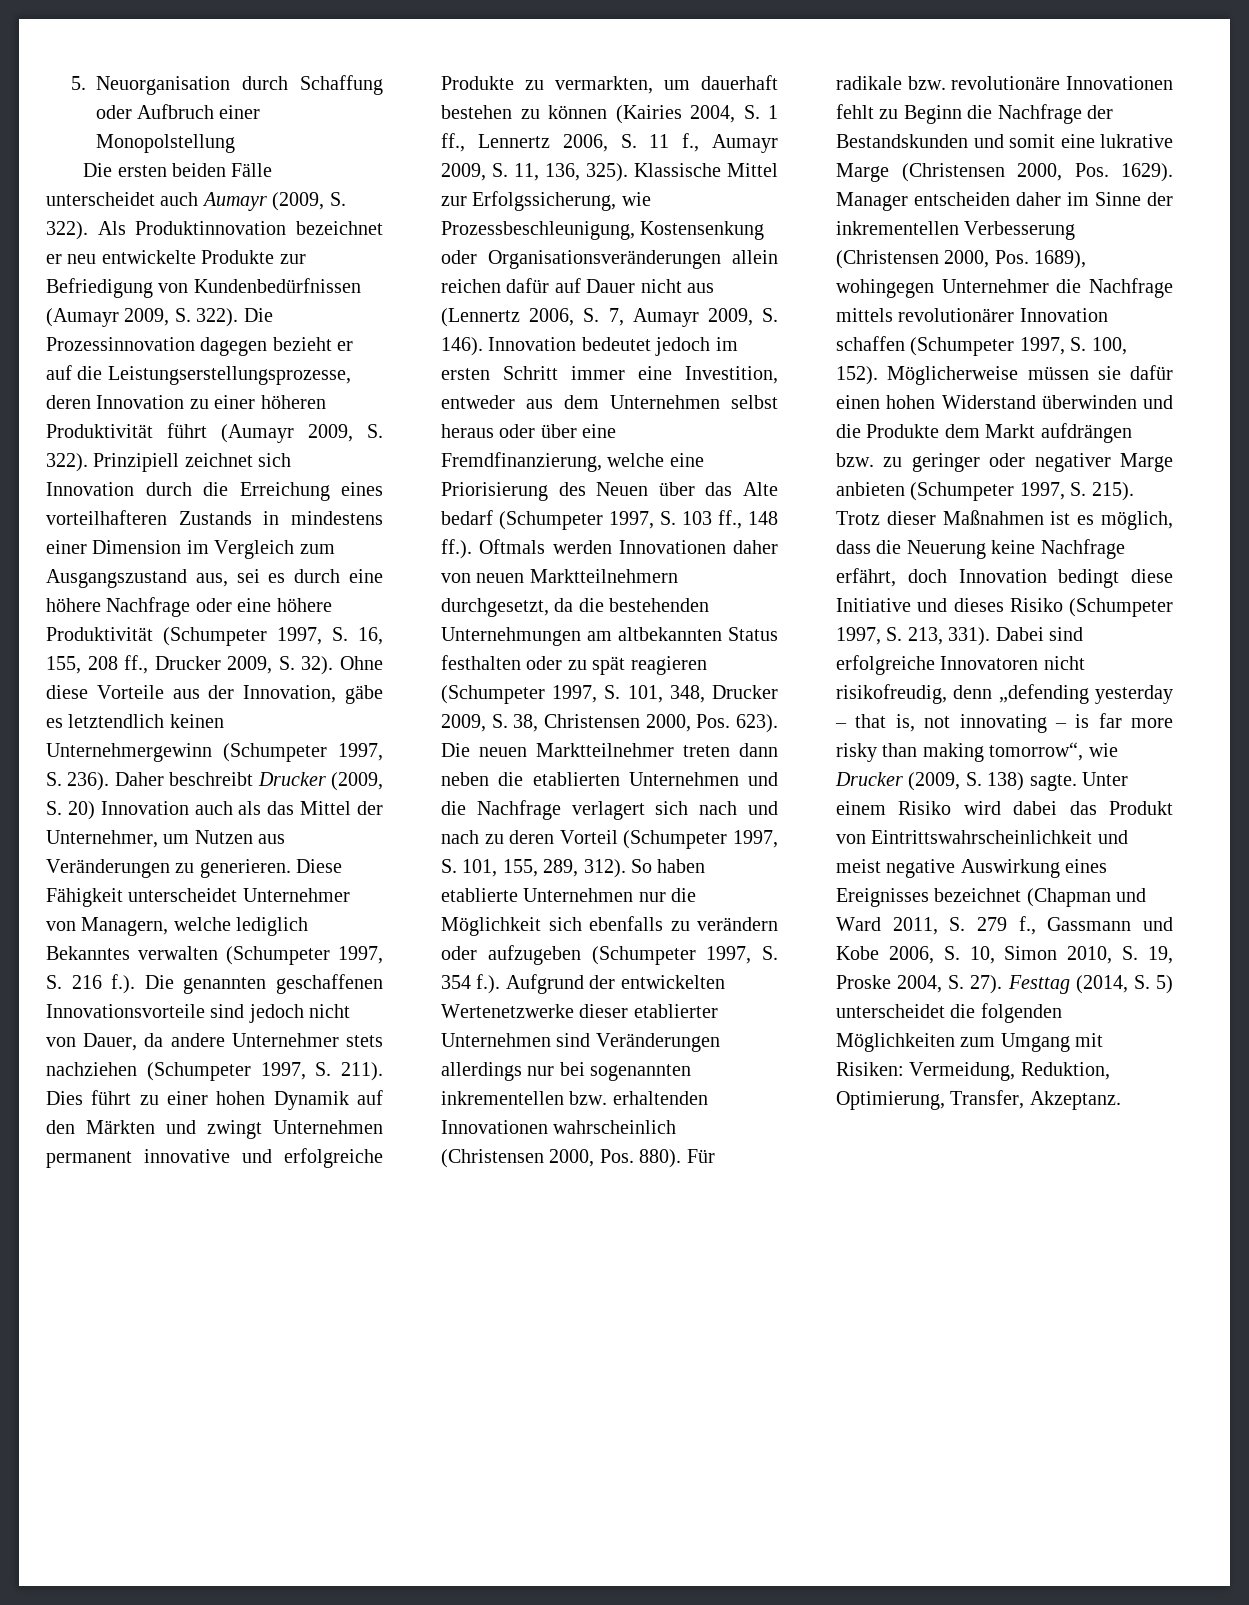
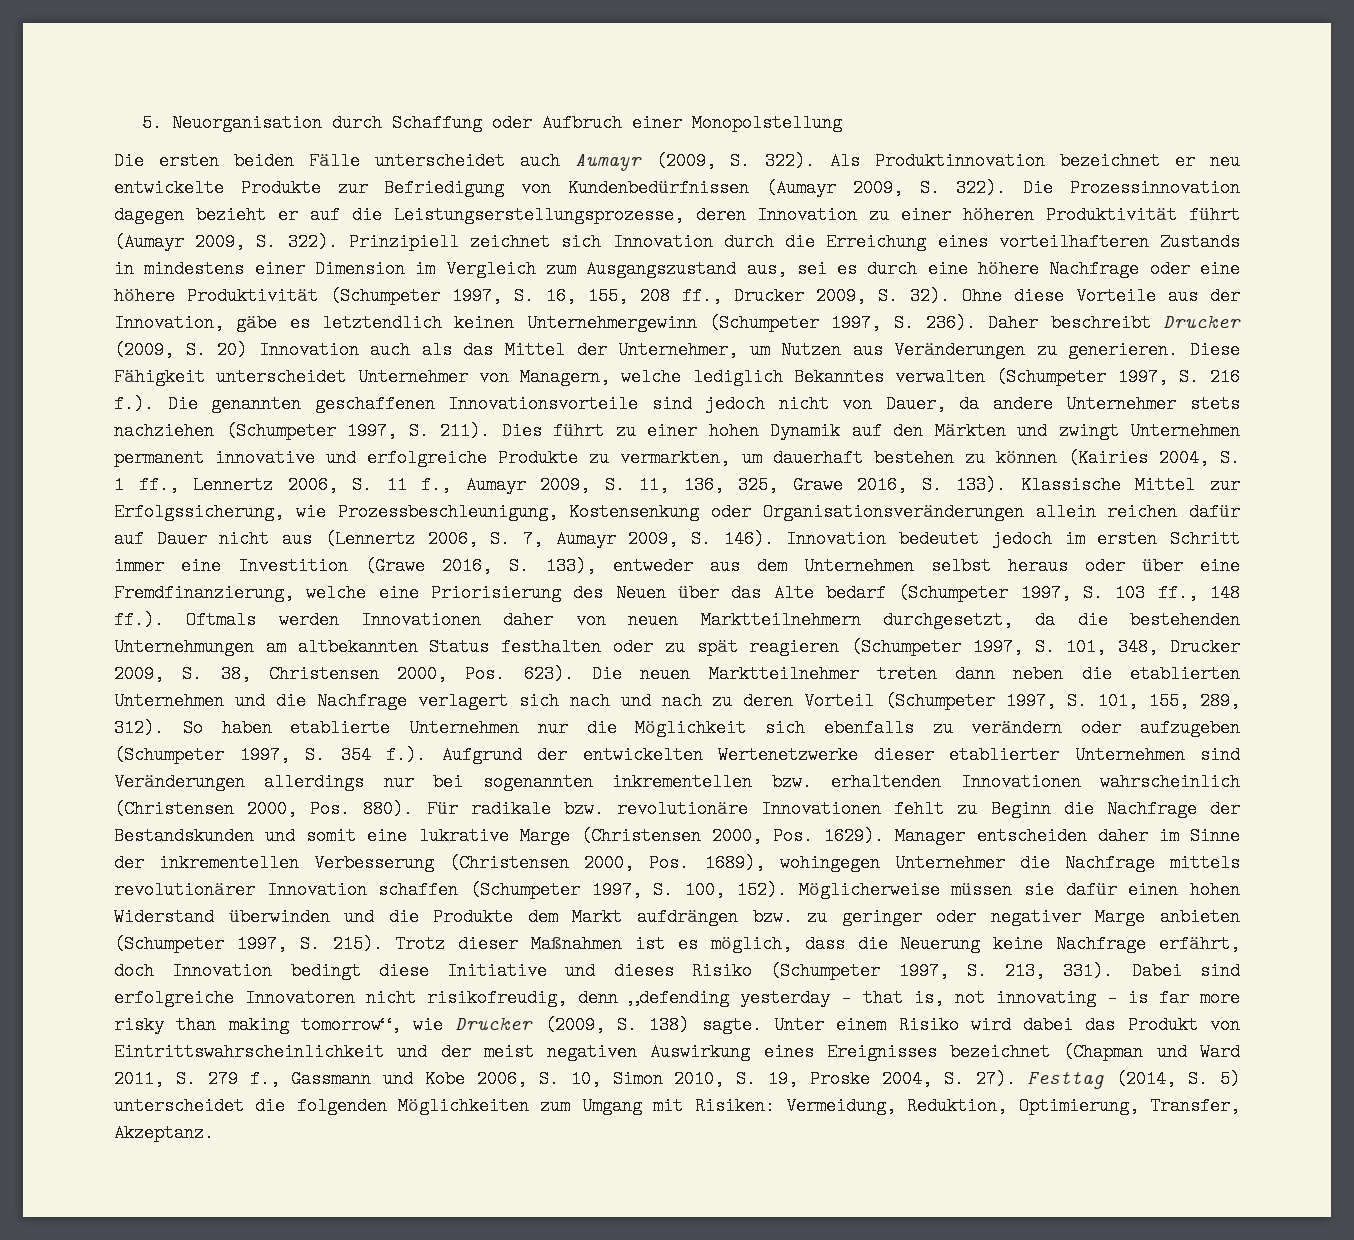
[586,163,628,182] 325). -> [738,476,1007,494] 325, Grawe 2016, S. 133).
[685,366,778,384] Investition, -> [238,557,596,575] Investition (Grawe 2016, S. 133),
[836,859,956,878] meist negative -> [440,1043,638,1061] der meist negativen

